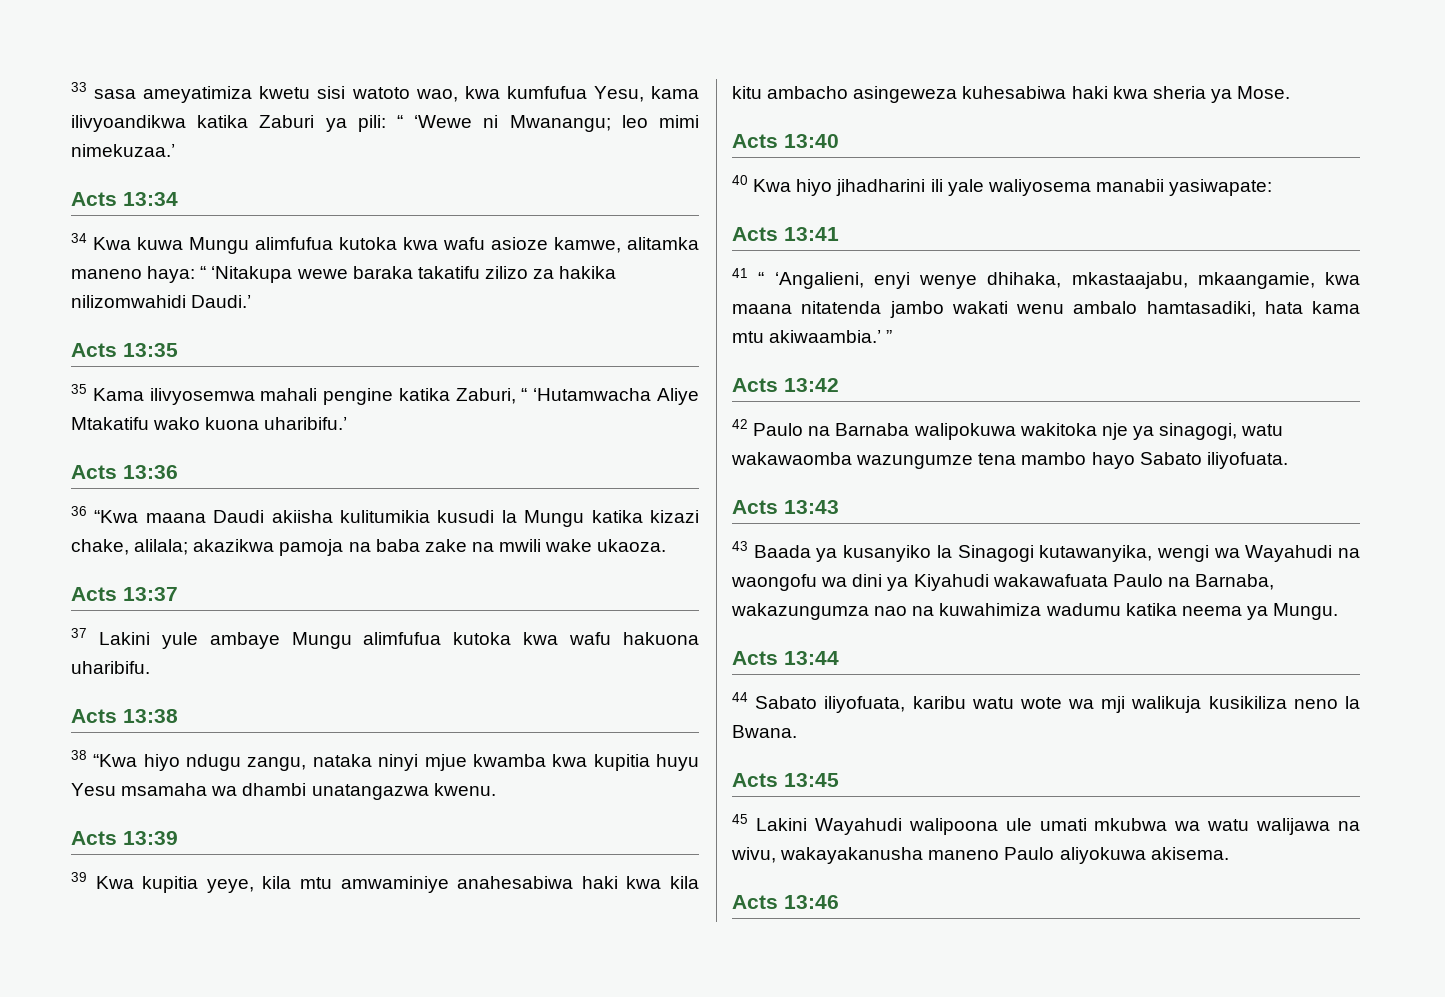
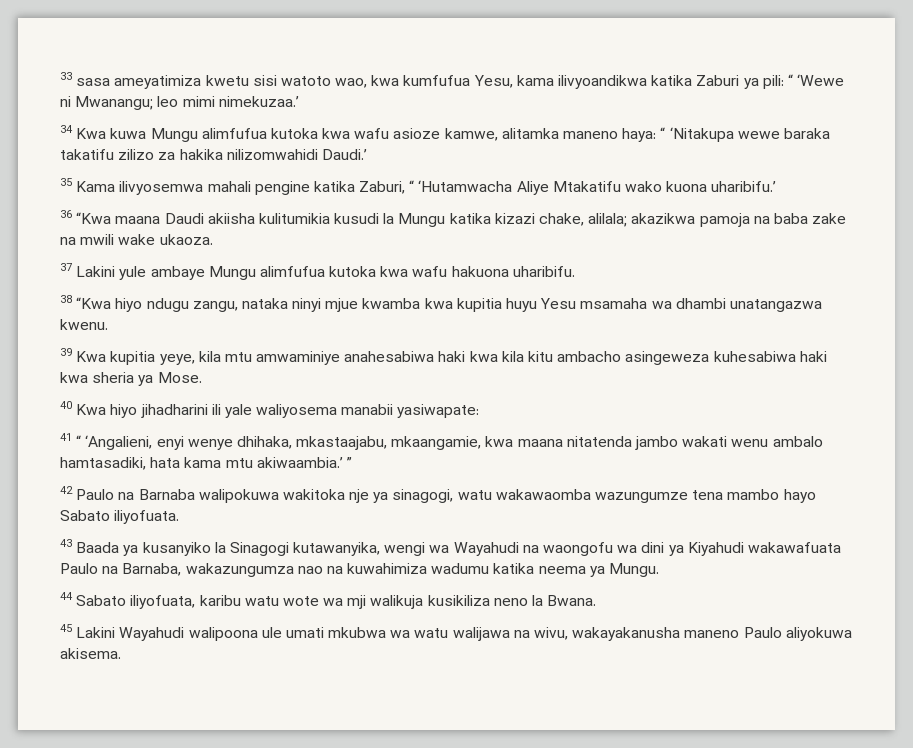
[71,192,178,206] // Acts 13:34 -> (299, 101) none
[71,343,178,357] // Acts 13:35 -> (367, 154) none
[71,465,178,479] // Acts 13:36 -> (777, 186) none
[71,587,178,601] // Acts 13:37 -> (213, 239) none
[71,709,178,723] // Acts 13:38 -> (575, 271) none
[71,831,178,845] // Acts 13:39 -> (108, 324) none
[732,134,839,148] // Acts 13:40 -> (202, 377) none
[732,227,839,241] // Acts 13:41 -> (480, 411) none
[732,378,839,392] // Acts 13:42 -> (352, 462) none
[732,500,839,514] // Acts 13:43 -> (180, 517) none
[732,651,839,665] // Acts 13:44 -> (660, 570) none
[732,773,839,787] // Acts 13:45 -> (597, 600) none
[732,895,839,909] // Acts 13:46 -> (121, 653) none

